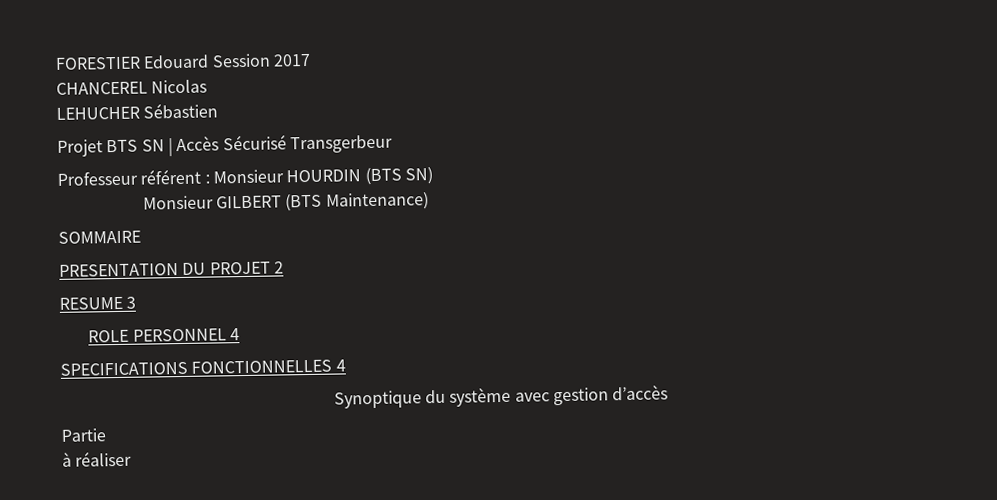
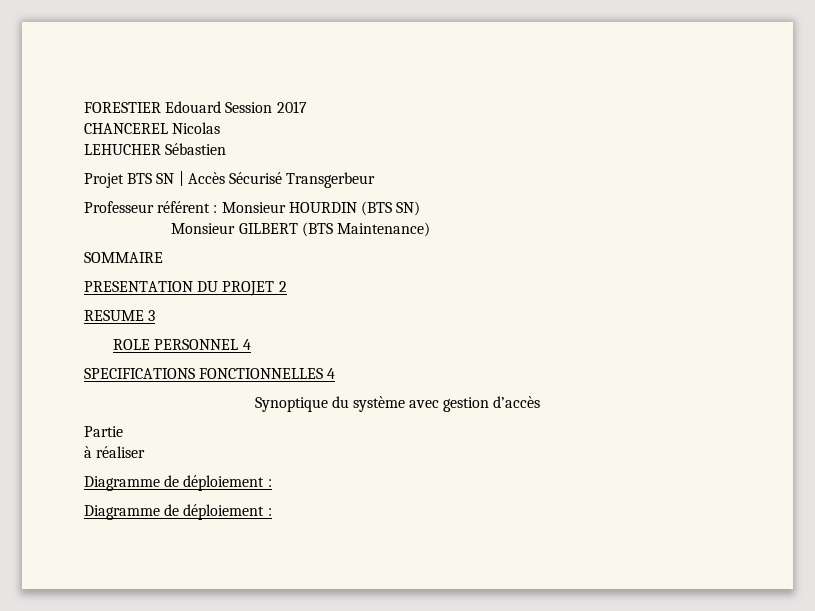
(133, 458) none -> [84,475,272,491] [84,504,272,520] // Diagramme de déploiement : // Diagramme de déploiement :

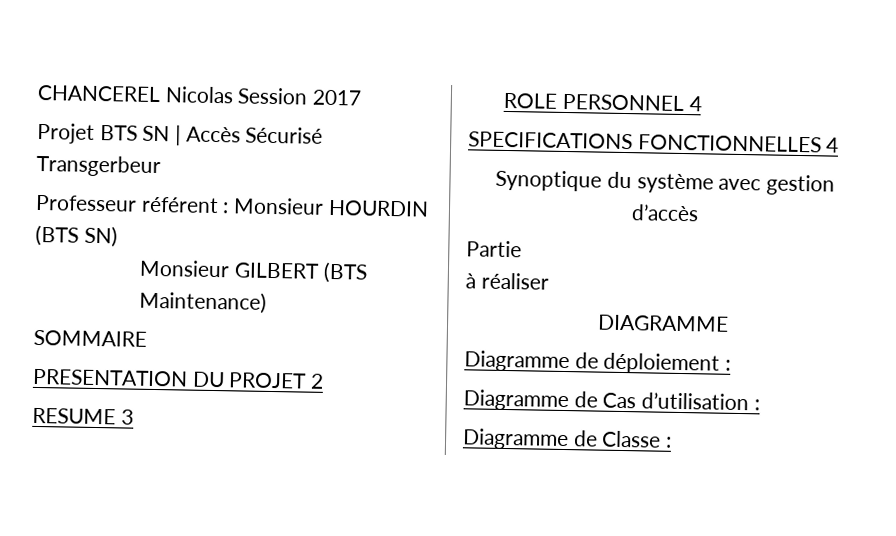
[84,101,222,113] FORESTIER Edouard -> [37,84,234,104] CHANCEREL Nicolas
[84,122,221,134] [84,143,227,155] // CHANCEREL Nicolas // LEHUCHER Sébastien -> (363, 97) none
(146, 452) none -> [596,314,729,332] // DIAGRAMME
[183,504,272,520] déploiement : -> [602,392,760,411] [462,428,673,451] Cas d’utilisation : // Diagramme de Classe :

